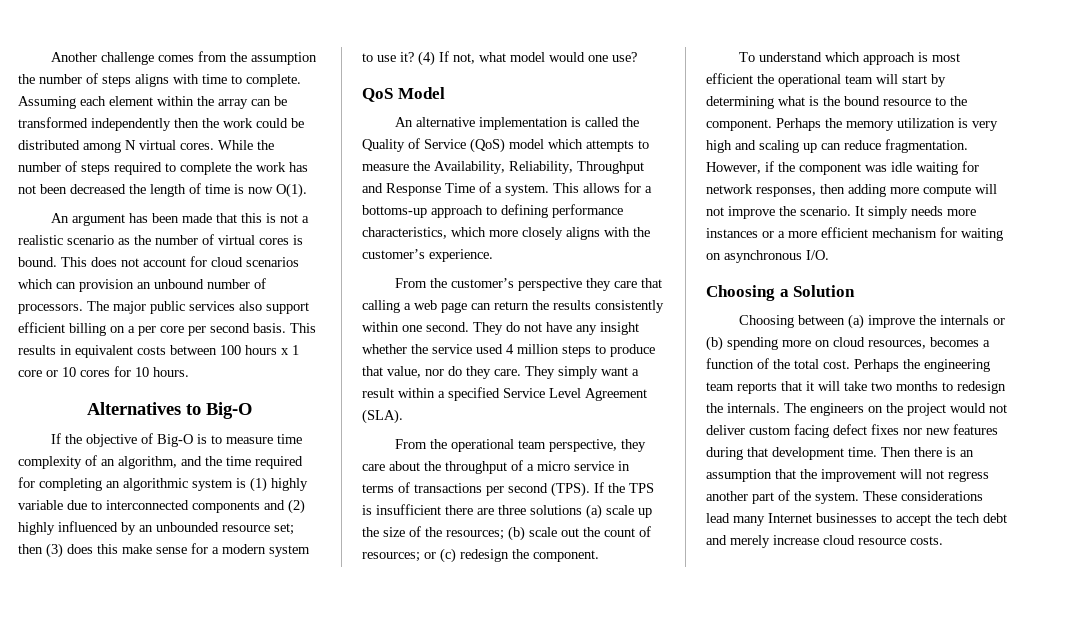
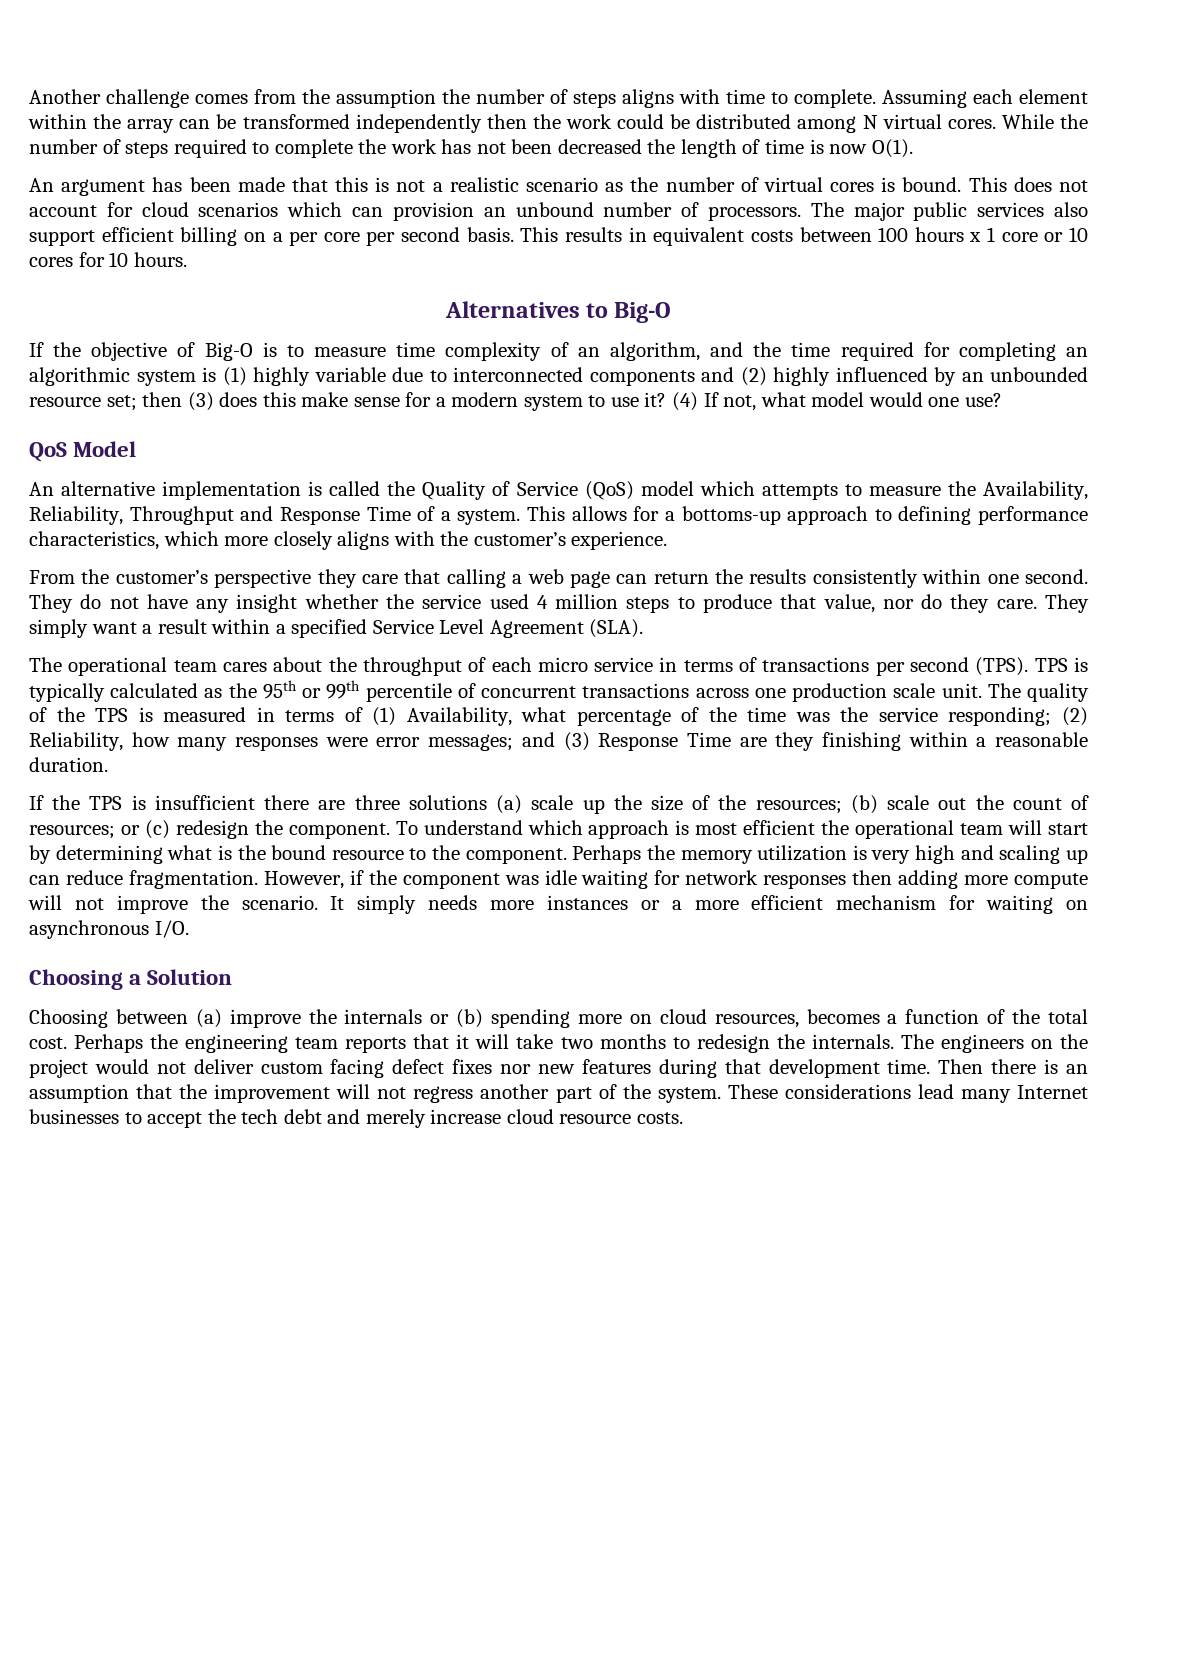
[395,439,647,452] [362,464,385,471] From the operational team perspective, they care -> [29,657,267,676] The operational team cares
[527,464,534,471] a -> [491,657,532,672] each
(590, 489) none -> [1034,657,1088,672] [29,680,1089,702] [29,707,1088,726] [29,732,1088,751] [29,757,108,772] TPS is typically calculated as the 95th or 99th percentile of concurrent transactions across one production scale unit. The quality of the TPS is measured in terms of (1) Availability, what percentage of the time was the service responding; (2) Reliability, how many responses were error messages; and (3) Response Time are they finishing within a reasonable duration. //
(599, 556) // -> (390, 831) none
[756,187,816,197] responses, -> [763,874,847,889] responses

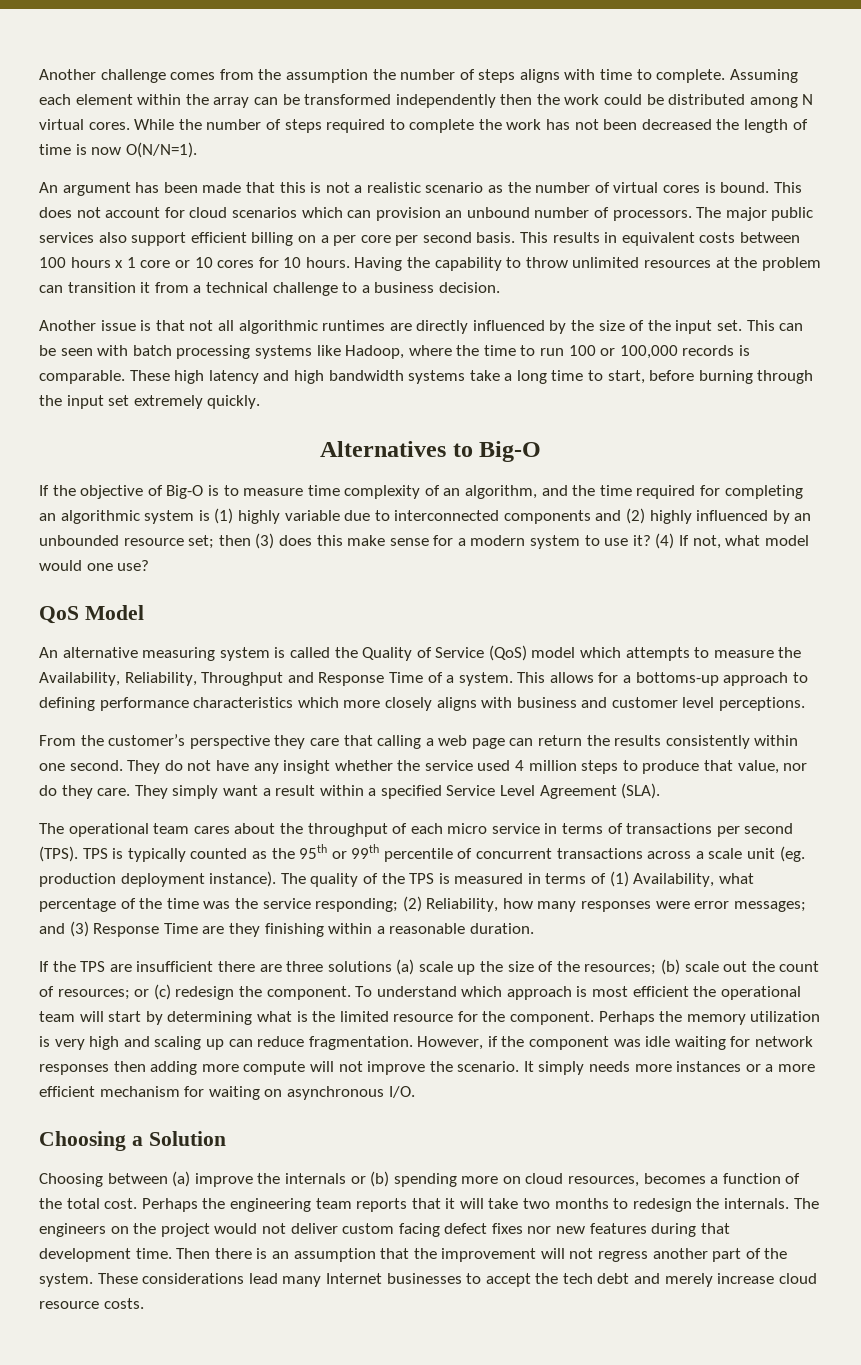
[871,139,913,158] O(1). -> [125,142,197,158] O(N/N=1).
(187, 259) none -> [354,257,821,271] [39,282,500,296] [39,320,804,334] [39,345,751,359] [39,370,814,384] [39,395,261,409] Having the capability to throw unlimited resources at the problem can transition it from a technical challenge to a business decision. // Another issue is that not all algorithmic runtimes are directly influenced by the size of the input set. This can be seen with batch processing systems like Hadoop, where the time to run 100 or 100,000 records is comparable. These high latency and high bandwidth systems take a long time to start, before burning through the input set extremely quickly.
[162,481,302,500] implementation -> [142,647,270,661] measuring system
[29,531,159,550] characteristics, -> [193,697,294,708] characteristics
[440,531,668,550] the customer’s experience. -> [516,697,806,711] business and customer level perceptions.
[110,683,199,698] calculated -> [190,848,248,859] counted
[754,683,982,702] one production scale unit. -> [695,846,805,862] [39,871,277,887] a scale unit (eg. production deployment instance).
[131,795,146,810] is -> [109,964,132,972] are
[271,845,427,860] bound resource to -> [339,1011,478,1022] limited resource for

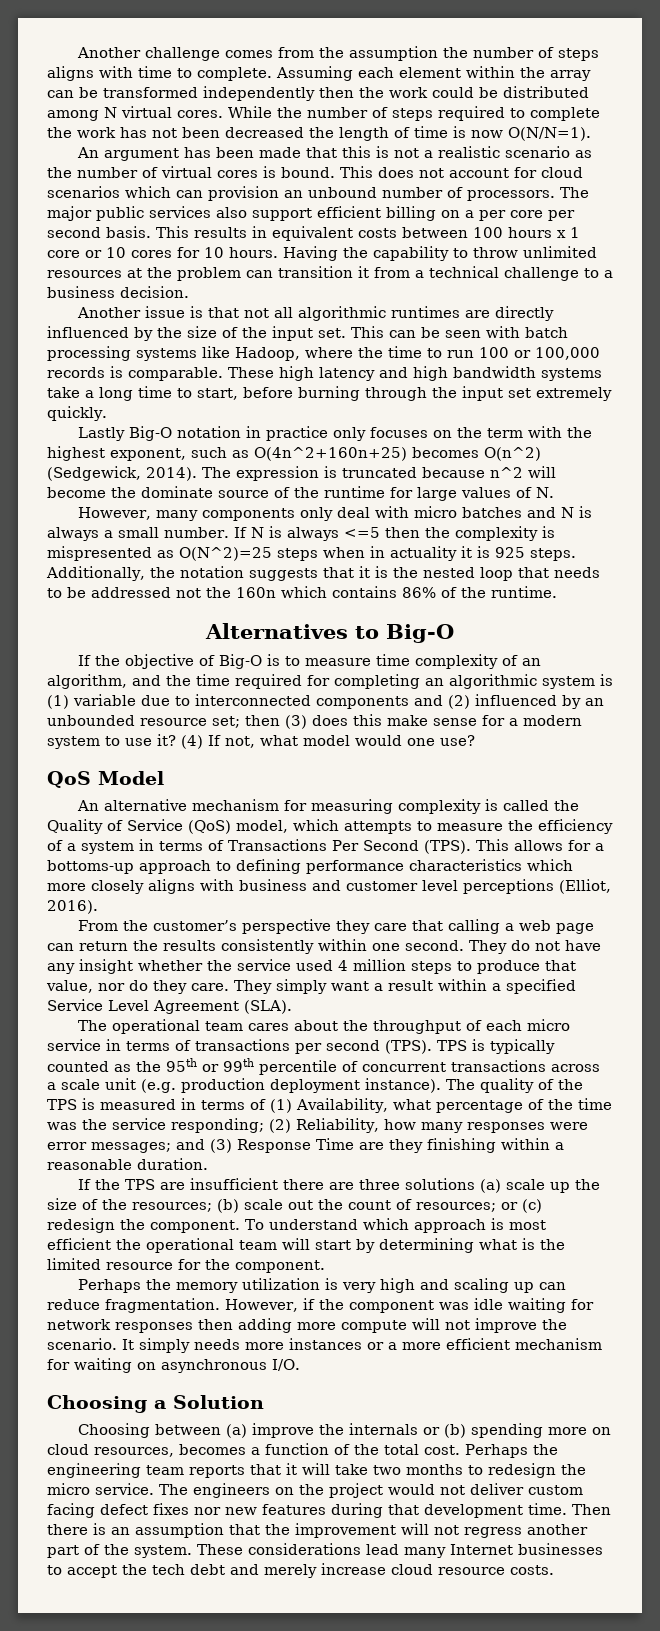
(261, 402) none -> [77,426,592,441] [47,446,541,461] [47,466,556,481] [47,486,554,501] [77,506,592,521] [47,526,555,541] [47,546,576,561] [46,566,600,581] [47,586,557,598] // Lastly Big-O notation in practice only focuses on the term with the highest exponent, such as O(4n^2+160n+25) becomes O(n^2) (Sedgewick, 2014). The expression is truncated because n^2 will become the dominate source of the runtime for large values of N. // However, many components only deal with micro batches and N is always a small number. If N is always <=5 then the complexity is mispresented as O(N^2)=25 steps when in actuality it is 925 steps. Additionally, the notation suggests that it is the nested loop that needs to be addressed not the 160n which contains 86% of the runtime.
[237,510,280,524] highly -> (69, 702) none
[649,510,692,524] highly -> (470, 702) none
[142,647,270,661] measuring system -> [191,799,481,814] mechanism for measuring complexity
[531,647,576,658] model -> [236,820,288,833] model,
[39,672,513,686] Availability, Reliability, Throughput and Response Time of a system. -> [538,819,613,834] [47,839,471,854] efficiency of a system in terms of Transactions Per Second (TPS).
[719,697,806,711] perceptions. -> [463,879,611,894] [47,900,98,914] perceptions (Elliot, 2016).
[779,846,805,862] (eg. -> [141,1079,176,1093] (e.g.
(595, 1018) none -> (325, 1266) //
[724,1198,790,1209] internals. -> [47,1483,154,1495] micro service.

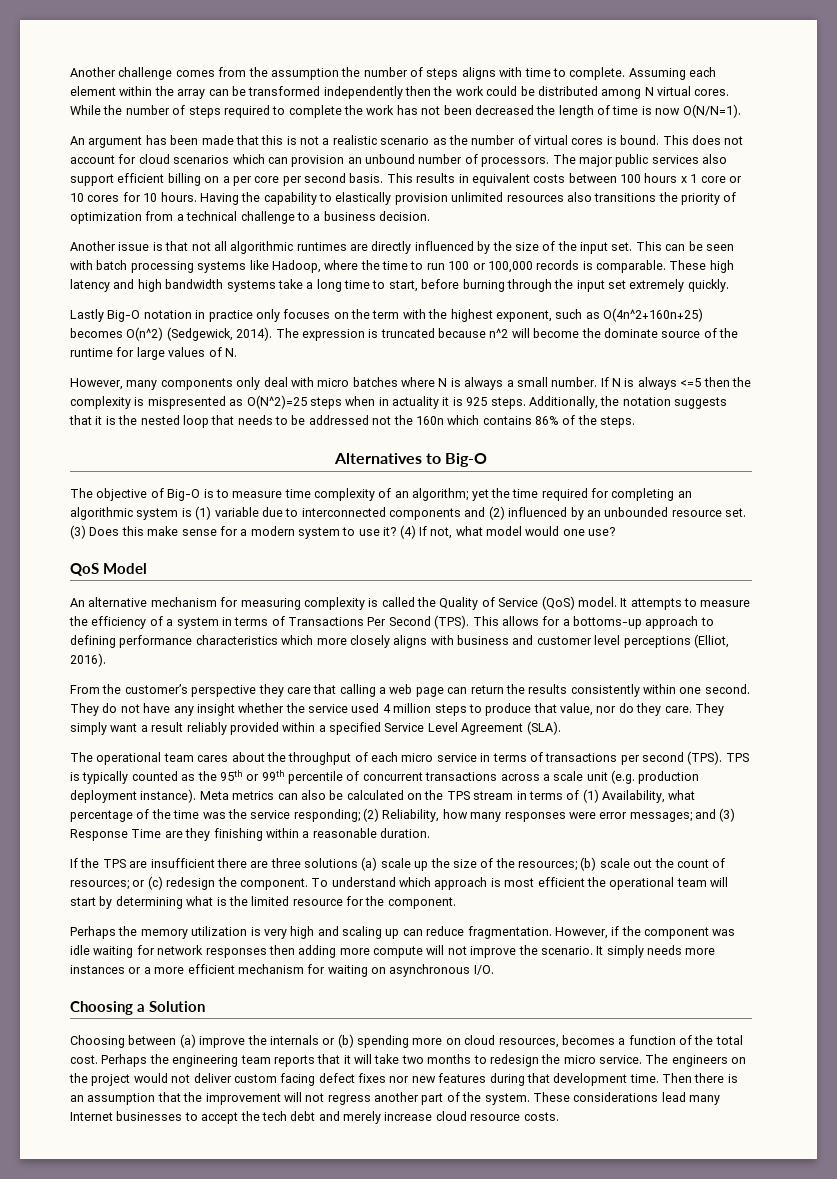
[473,246,597,258] [47,266,369,281] throw unlimited resources at the problem can transition it -> [335,192,737,205] [70,212,142,224] elastically provision unlimited resources also transitions the priority of optimization
[526,507,556,518] and -> [401,377,435,387] where
[491,586,557,598] runtime. -> [600,416,636,428] steps.
[77,655,120,666] If the -> [70,488,93,498] The
[47,674,161,689] algorithm, and -> [412,488,489,501] algorithm; yet
[212,715,348,729] set; then (3) does -> [725,508,746,517] [70,525,120,539] set. (3) Does
[236,819,339,833] model, which -> [577,597,628,607] model. It
(433, 985) none -> [186,722,279,735] reliably provided
[446,1078,583,1093] [47,1098,176,1110] The quality of the TPS is measured -> [199,790,514,800] Meta metrics can also be calculated on the TPS stream

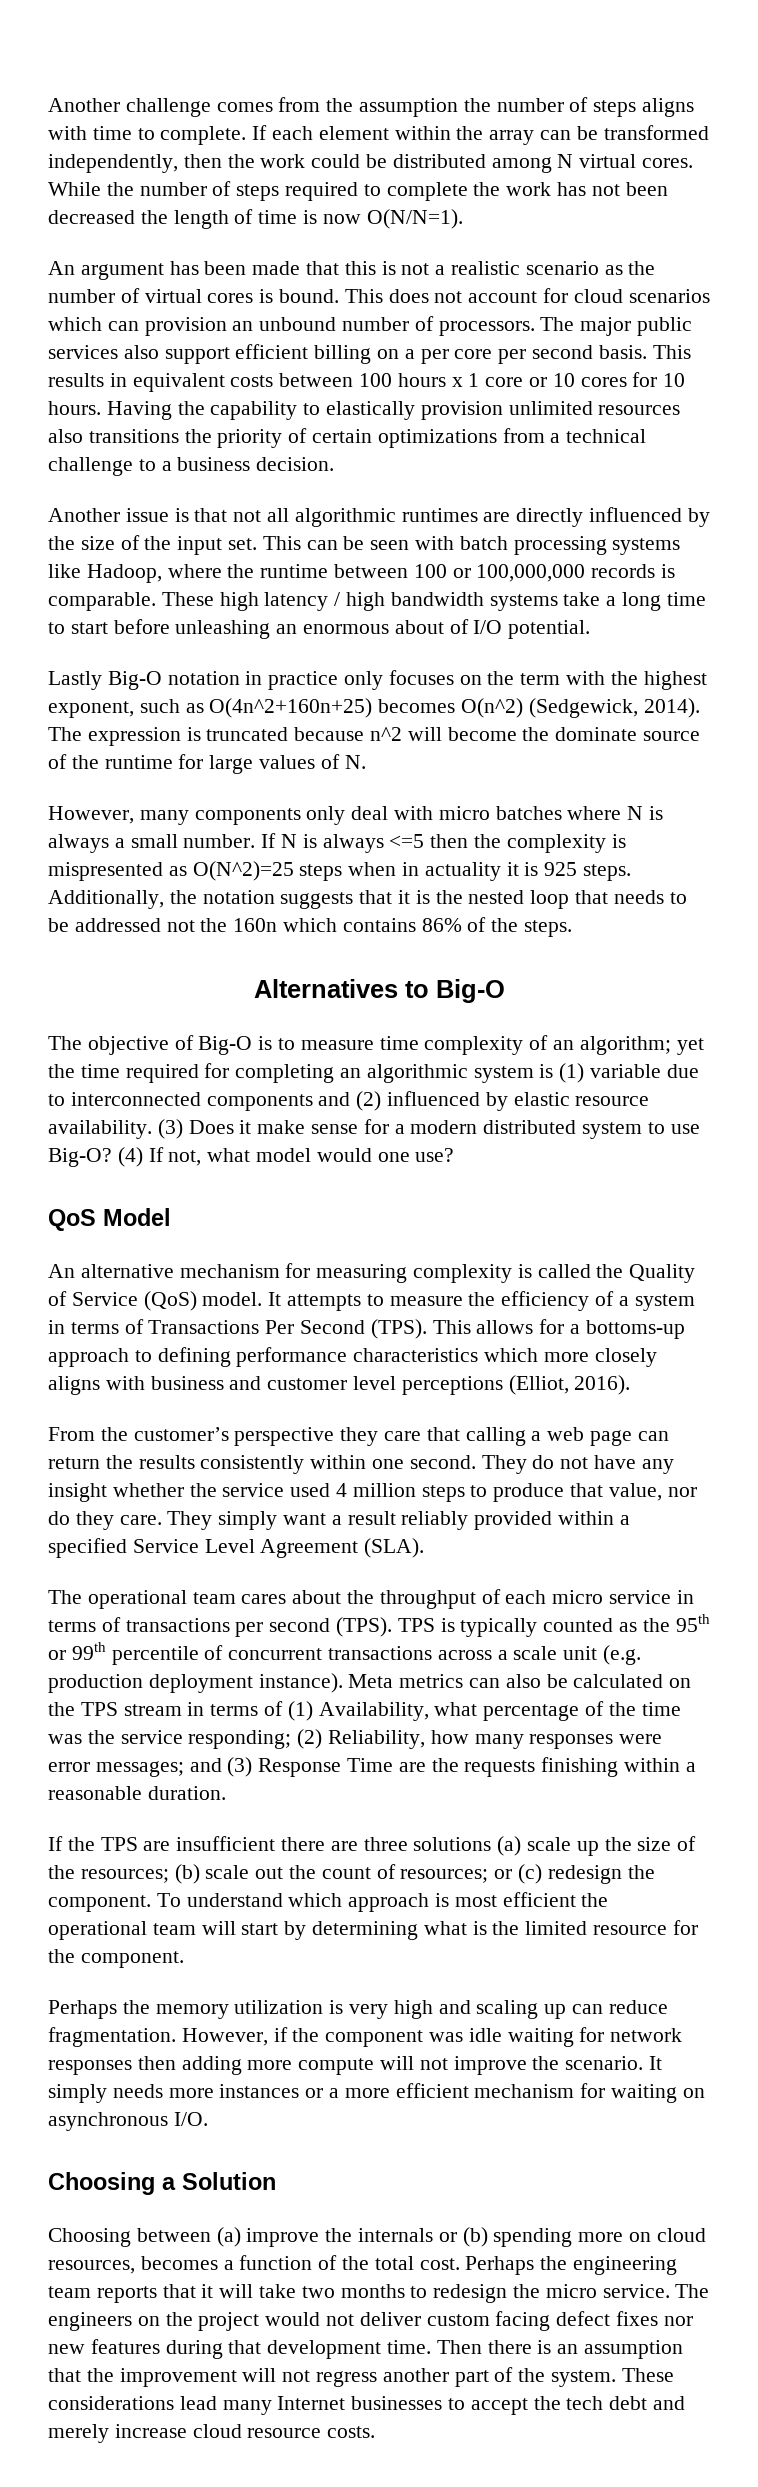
[628,68,686,80] Assuming -> [252,125,268,140] If
[323,86,403,99] independently -> [48,154,178,173] independently,
[70,212,142,224] optimization -> [312,429,497,448] certain optimizations
[382,261,445,270] time to run -> [260,564,409,578] runtime between
[487,261,533,273] 100,000 -> [476,564,586,582] 100,000,000
[113,279,135,289] and -> [334,592,341,606] /
[388,279,729,292] start, before burning through the input set extremely quickly. -> [70,619,591,639] start before unleashing an enormous about of I/O potential.
[586,507,746,517] an unbounded resource set. -> [513,1092,650,1106] [48,1120,152,1139] elastic resource availability.
[121,526,144,536] this -> [239,1120,252,1134] it
(295, 531) none -> [483,1120,577,1134] distributed
[383,527,397,536] it? -> [48,1148,112,1167] Big-O?
[185,828,211,841] they -> [431,1758,536,1777] the requests

